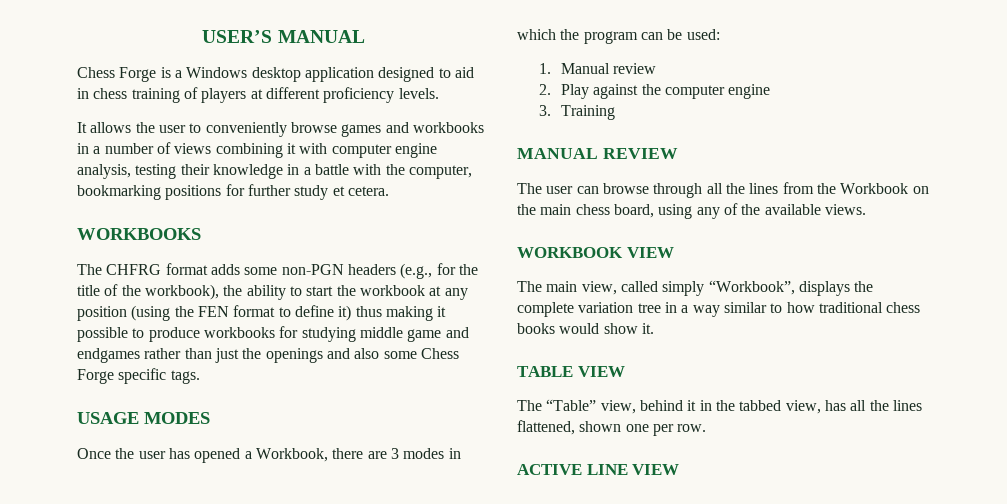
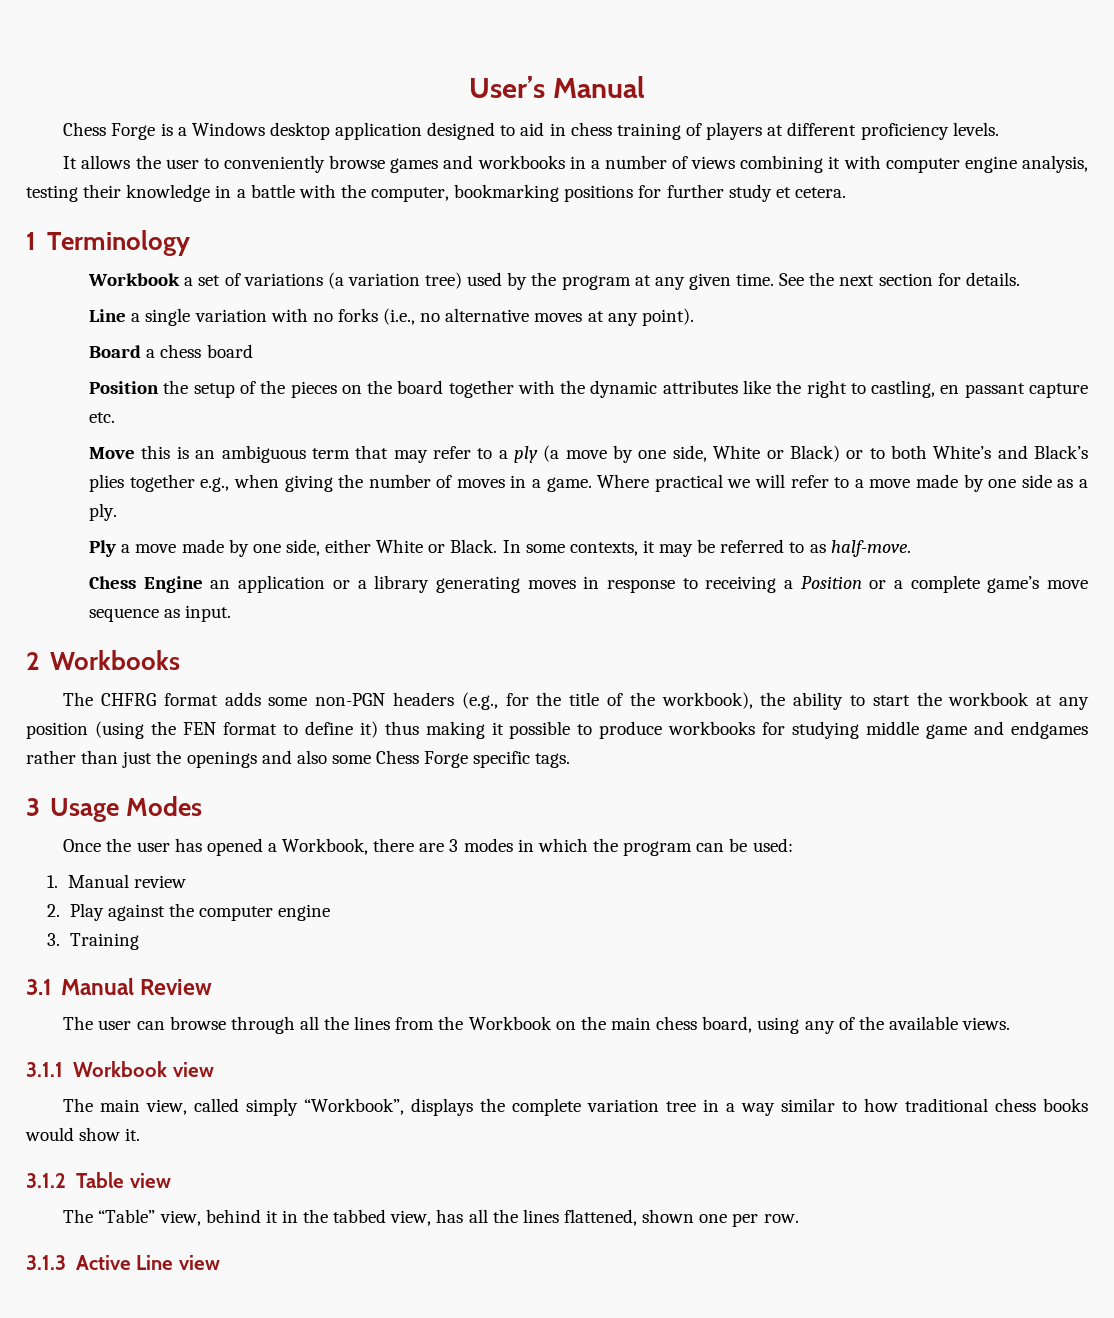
[202,30,365,43] USER’S MANUAL -> [469,76,645,98] User’s Manual
[77,228,201,240] WORKBOOKS -> [26,230,191,256] [88,272,1020,290] [89,308,694,326] [89,344,253,358] [89,380,1088,398] [89,412,116,423] [89,445,1088,463] [89,474,1088,492] [89,503,118,521] [89,539,911,557] [89,575,1088,593] [89,605,232,622] [26,650,181,670] 1 Terminology // Workbook a set of variations (a variation tree) used by the program at any given time. See the next section for details. // Line a single variation with no forks (i.e., no alternative moves at any point). // Board a chess board // Position the setup of the pieces on the board together with the dynamic attributes like the right to castling, en passant capture etc. // Move this is an ambiguous term that may refer to a ply (a move by one side, White or Black) or to both White’s and Black’s plies together e.g., when giving the number of moves in a game. Where practical we will refer to a move made by one side as a ply. // Ply a move made by one side, either White or Black. In some contexts, it may be referred to as half-move. // Chess Engine an application or a library generating moves in response to receiving a Position or a complete game’s move sequence as input. // 2 Workbooks
[77,412,210,424] USAGE MODES -> [26,796,202,822] 3 Usage Modes
[517,148,678,159] MANUAL REVIEW -> [26,978,212,995] 3.1 Manual Review
[517,247,674,258] WORKBOOK VIEW -> [26,1061,215,1077] 3.1.1 Workbook view
[517,366,625,377] TABLE VIEW -> [26,1172,172,1188] 3.1.2 Table view
[517,464,680,475] ACTIVE LINE VIEW -> [26,1255,220,1270] 3.1.3 Active Line view

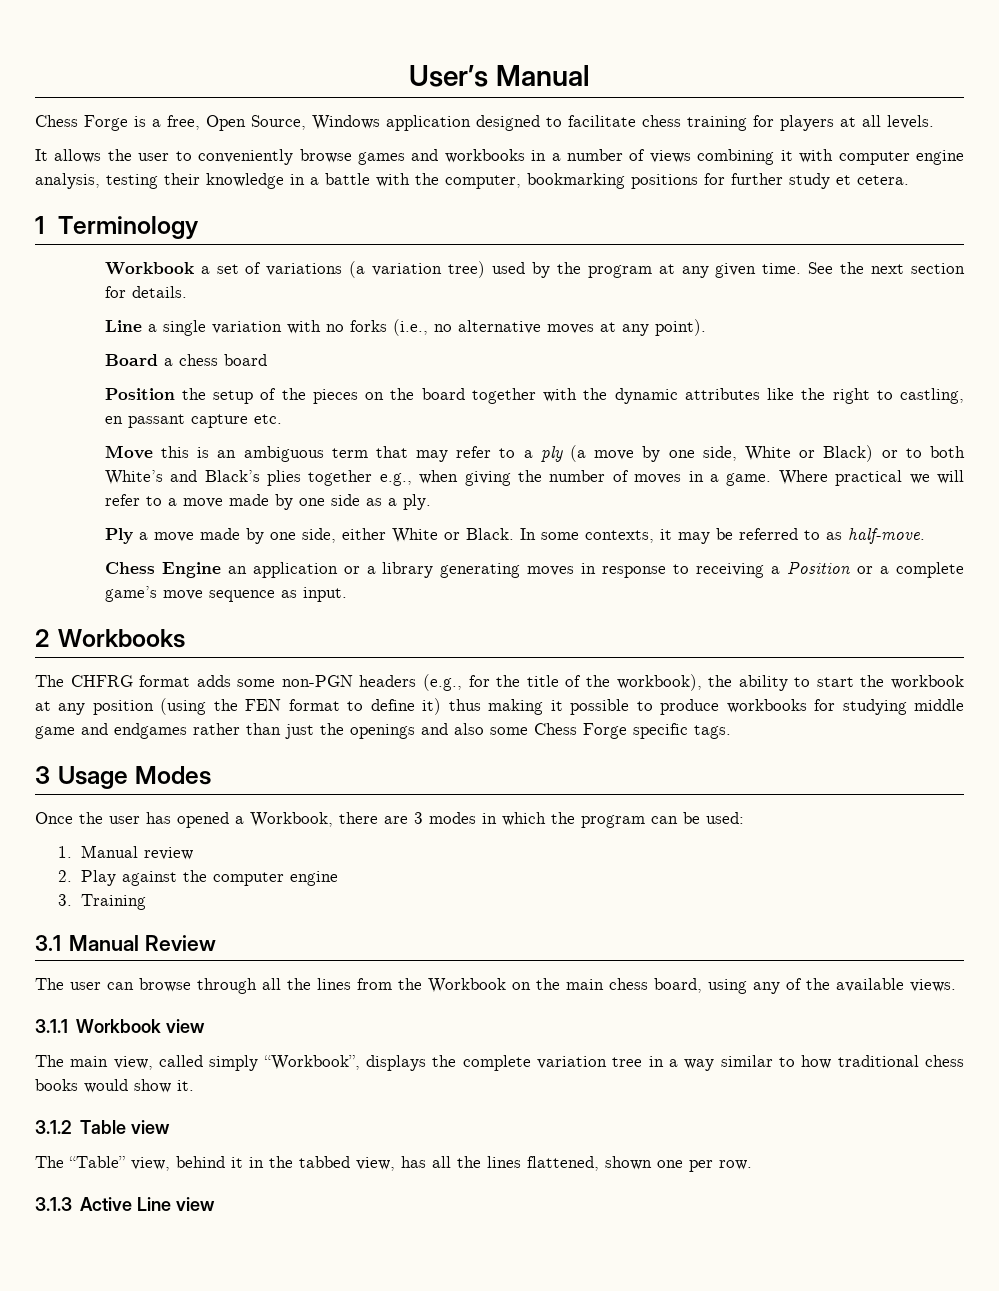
[191,122,330,140] Windows desktop -> [167,115,380,131] free, Open Source, Windows
[520,122,566,136] aid in -> [568,115,636,127] facilitate
[685,123,702,136] of -> [753,115,774,127] for
[787,122,949,140] different proficiency -> [862,115,881,127] all

